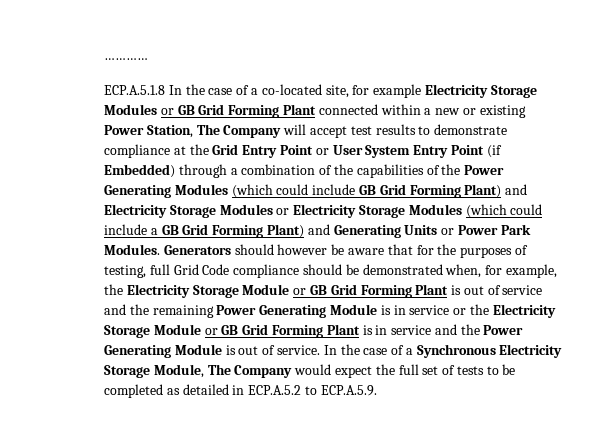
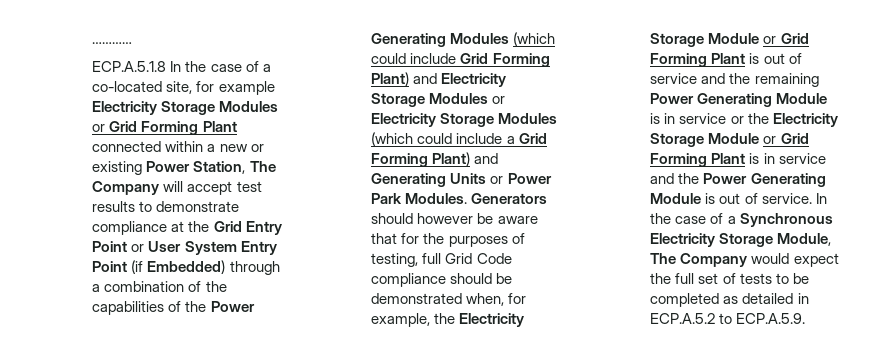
[177,105,195,115] GB -> (106, 128) none
[358,185,376,195] GB -> (457, 58) none
[161,225,179,235] GB -> (515, 140) none
[309,285,327,295] GB -> (777, 40) none
[221,325,239,335] GB -> (777, 140) none

